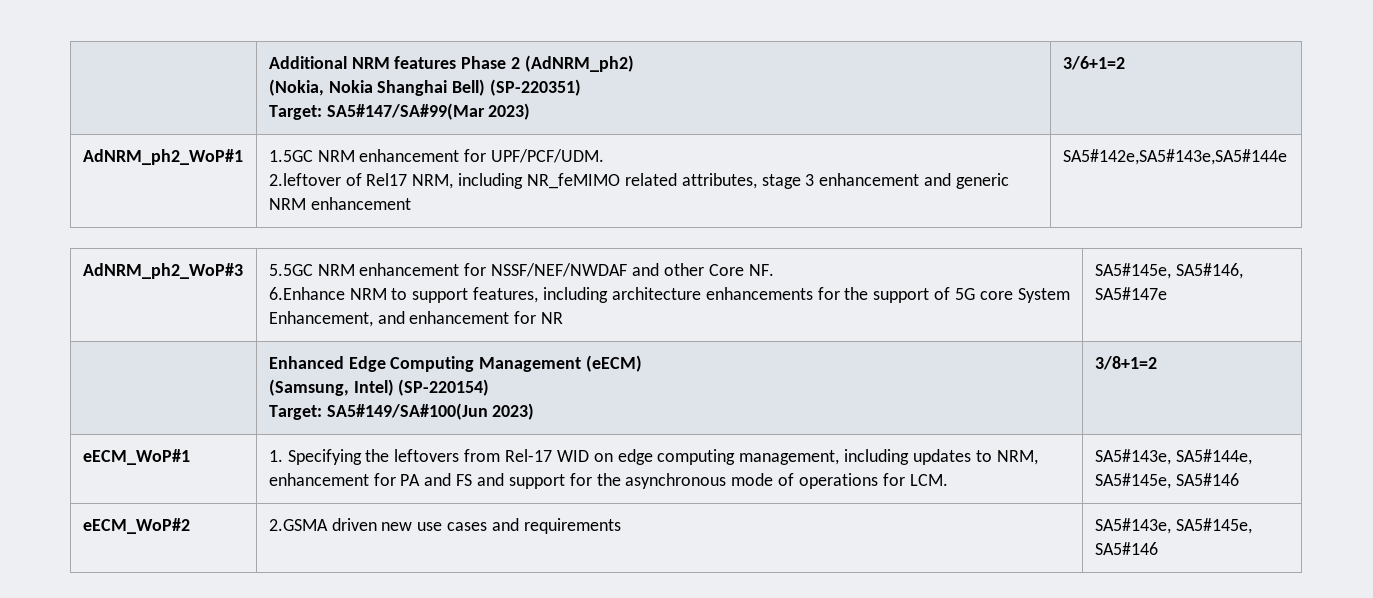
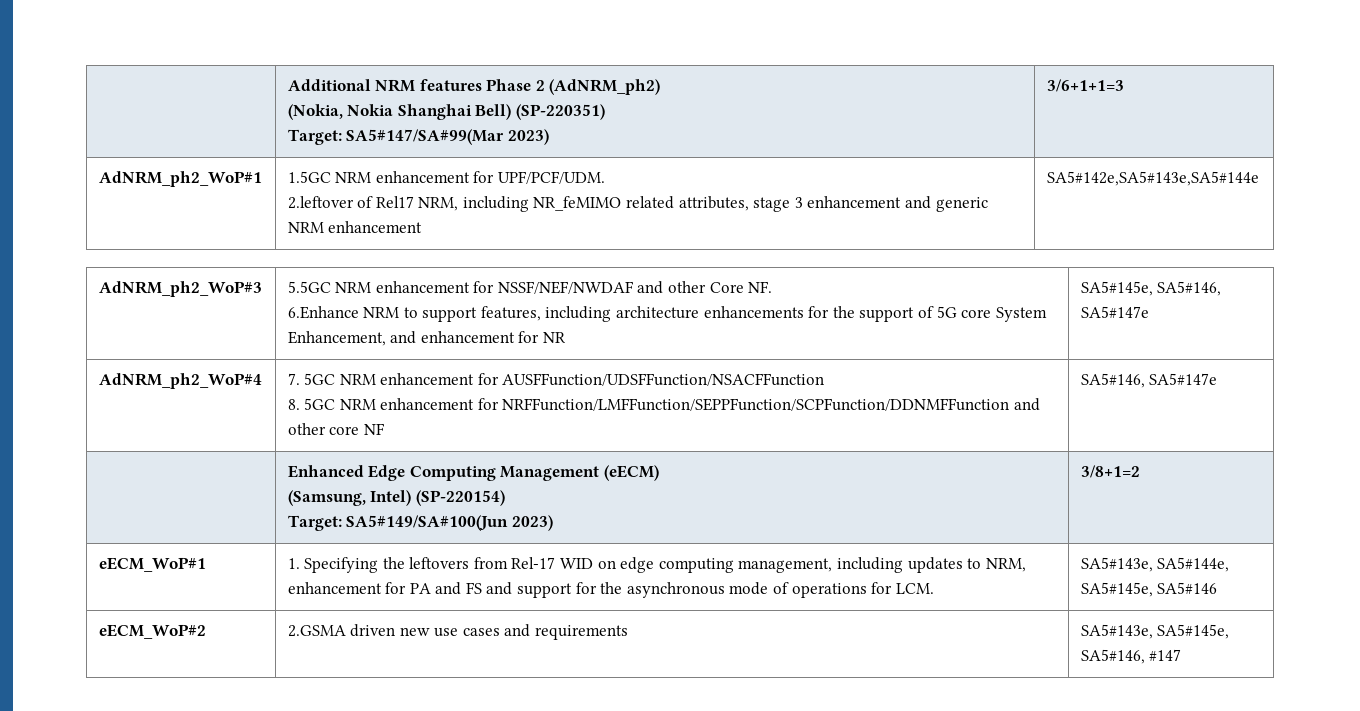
[1062,56,1125,70] 3/6+1=2 -> [1046,79,1124,92] 3/6+1+1=3
(1167, 293) none -> [98,373,262,389] [287,373,825,386] [287,398,1041,411] [287,423,385,435] [1080,373,1218,388] // AdNRM_ph2_WoP#4 | 7. 5GC NRM enhancement for AUSFFunction/UDSFFunction/NSACFFunction // 8. 5GC NRM enhancement for NRFFunction/LMFFunction/SEPPFunction/SCPFunction/DDNMFFunction and other core NF | SA5#146, SA5#147e
[1094,542,1158,555] SA5#146 -> [1080,649,1182,664] SA5#146, #147

